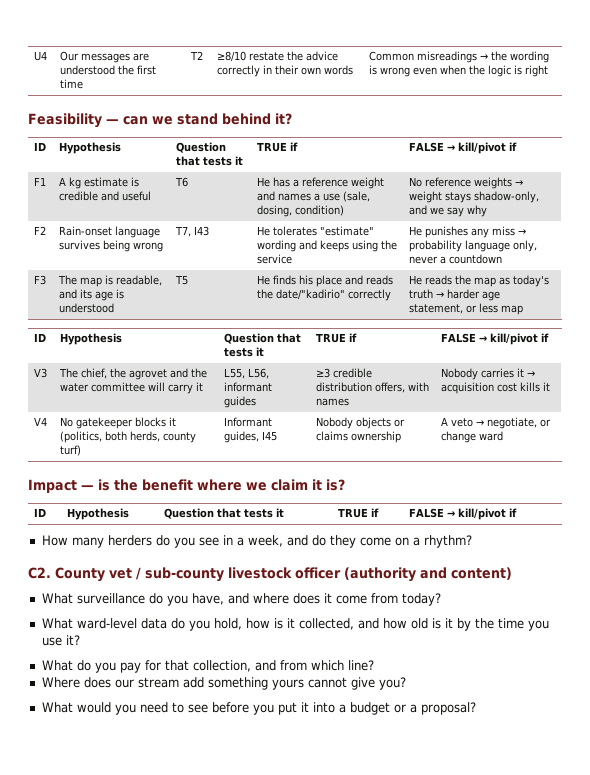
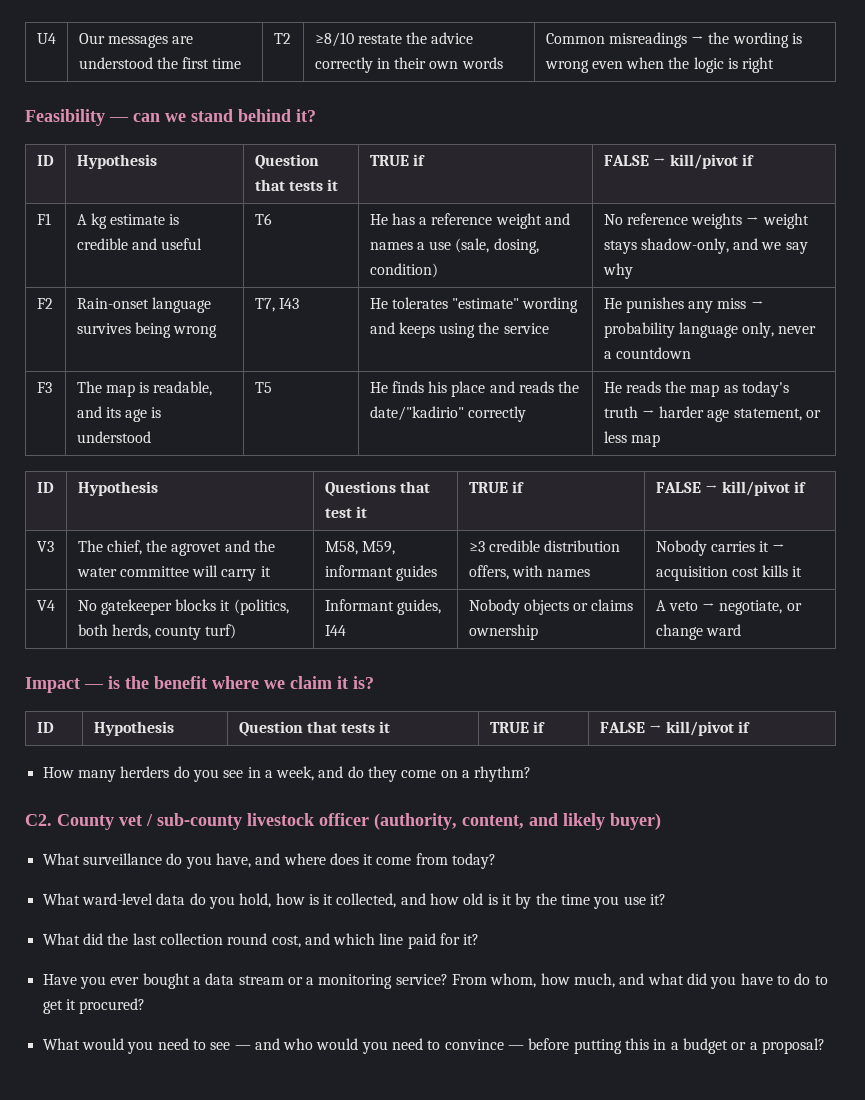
[224,333,302,344] [224,348,254,357] Question that tests -> [324,481,430,496] [324,508,352,518] Questions that test
[224,368,270,379] L55, L56, -> [324,541,395,555] M58, M59,
[262,431,278,441] I45 -> [324,625,346,636] I44
[344,567,512,582] (authority and content) -> [374,813,661,830] (authority, content, and likely buyer)
[76,660,374,673] [41,677,406,690] do you pay for that collection, and from which line? // Where does our stream add something yours cannot give you? -> [82,933,480,949] [42,973,828,989] [42,998,146,1014] did the last collection round cost, and which line paid for it? // Have you ever bought a data stream or a monitoring service? From whom, how much, and what did you have to do to get it procured?
[211,702,335,715] before you put it into -> [234,1038,667,1054] — and who would you need to convince — before putting this in

